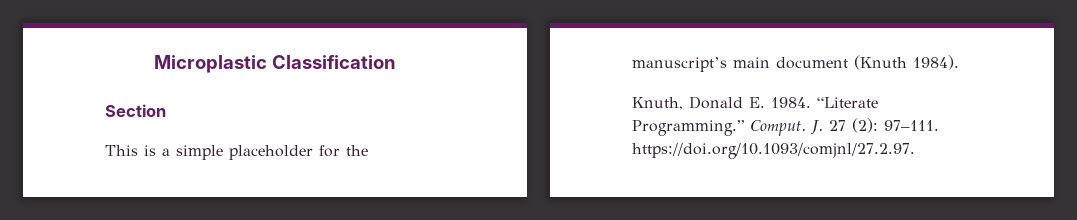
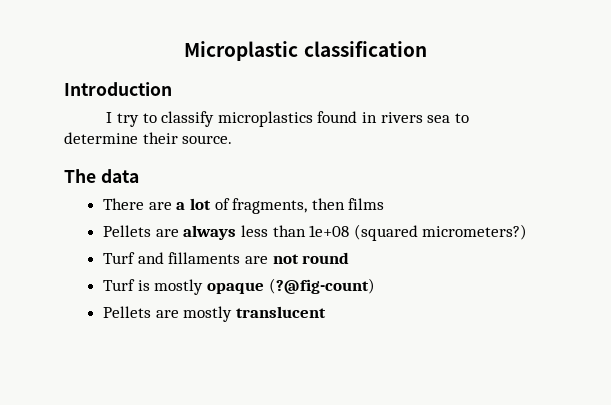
[271,55,396,69] [105,104,166,117] [105,145,368,160] [632,55,959,72] [632,96,878,110] [632,118,939,136] [632,143,915,159] Classification // Section // This is a simple placeholder for the manuscript’s main document (Knuth 1984). // Knuth, Donald E. 1984. “Literate Programming.” Comput. J. 27 (2): 97–111. https://doi.org/10.1093/comjnl/27.2.97. -> [303,41,427,57] [64,82,172,96] [106,111,469,127] [64,132,233,144] [64,169,139,183] [103,198,385,214] [103,224,528,241] [103,252,350,264] [103,278,375,295] [103,306,327,322] classification // Introduction // I try to classify microplastics found in rivers sea to determine their source. // The data // There are a lot of fragments, then films // Pellets are always less than 1e+08 (squared micrometers?) // Turf and fillaments are not round // Turf is mostly opaque (?@fig-count) // Pellets are mostly translucent

